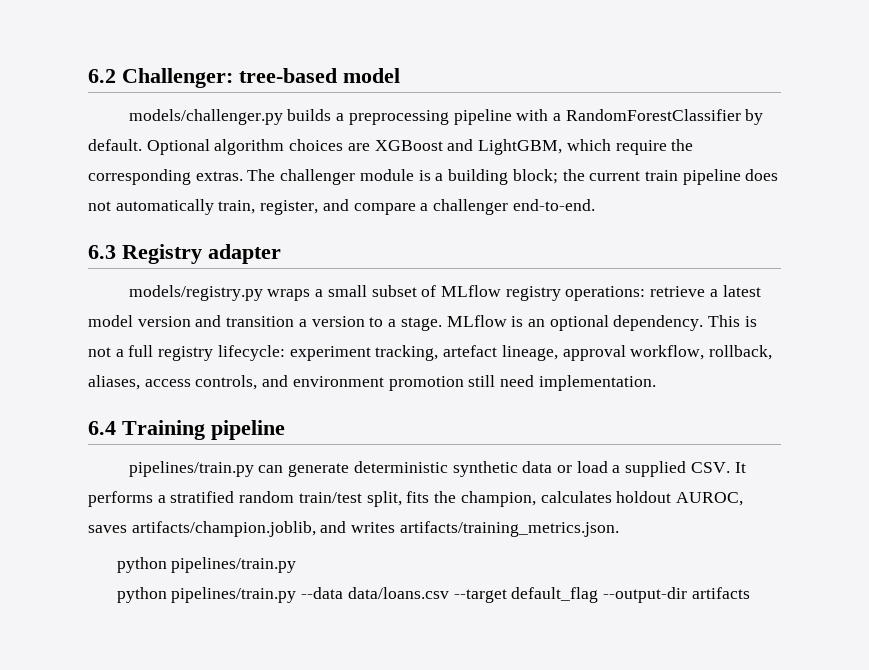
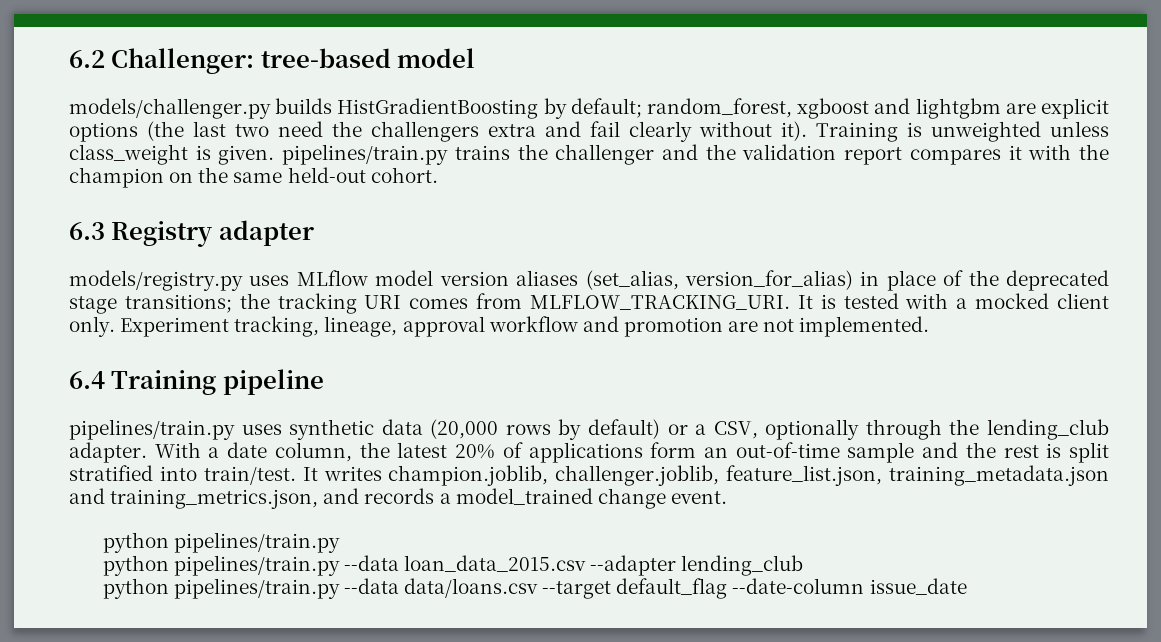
[336,109,764,125] [88,139,694,155] [88,169,779,185] [88,199,595,215] [88,244,281,264] [128,285,761,301] [88,315,757,331] [88,345,772,361] [88,375,656,391] [88,420,285,440] [128,461,746,477] [88,491,743,507] [88,521,619,537] [116,557,297,573] a preprocessing pipeline with a RandomForestClassifier by default. Optional algorithm choices are XGBoost and LightGBM, which require the corresponding extras. The challenger module is a building block; the current train pipeline does not automatically train, register, and compare a challenger end-to-end. // 6.3 Registry adapter // models/registry.py wraps a small subset of MLflow registry operations: retrieve a latest model version and transition a version to a stage. MLflow is an optional dependency. This is not a full registry lifecycle: experiment tracking, artefact lineage, approval workflow, rollback, aliases, access controls, and environment promotion still need implementation. // 6.4 Training pipeline // pipelines/train.py can generate deterministic synthetic data or load a supplied CSV. It performs a stratified random train/test split, fits the champion, calculates holdout AUROC, saves artifacts/champion.joblib, and writes artifacts/training_metrics.json. // python pipelines/train.py -> [337,98,1110,119] [69,121,1109,142] [69,144,1109,165] [69,167,438,188] [69,220,314,247] [69,270,1109,291] [69,293,1109,314] [69,316,930,337] [69,369,324,395] [69,419,1109,440] [69,442,1109,463] [69,465,1109,486] [69,488,727,509] [102,532,340,553] [102,555,804,576] HistGradientBoosting by default; random_forest, xgboost and lightgbm are explicit options (the last two need the challengers extra and fail clearly without it). Training is unweighted unless class_weight is given. pipelines/train.py trains the challenger and the validation report compares it with the champion on the same held-out cohort. // 6.3 Registry adapter // models/registry.py uses MLflow model version aliases (set_alias, version_for_alias) in place of the deprecated stage transitions; the tracking URI comes from MLFLOW_TRACKING_URI. It is tested with a mocked client only. Experiment tracking, lineage, approval workflow and promotion are not implemented. // 6.4 Training pipeline // pipelines/train.py uses synthetic data (20,000 rows by default) or a CSV, optionally through the lending_club adapter. With a date column, the latest 20% of applications form an out-of-time sample and the rest is split stratified into train/test. It writes champion.joblib, challenger.joblib, feature_list.json, training_metadata.json and training_metrics.json, and records a model_trained change event. // python pipelines/train.py // python pipelines/train.py --data loan_data_2015.csv --adapter lending_club
[603,587,750,603] --output-dir artifacts -> [732,578,967,595] --date-column issue_date

